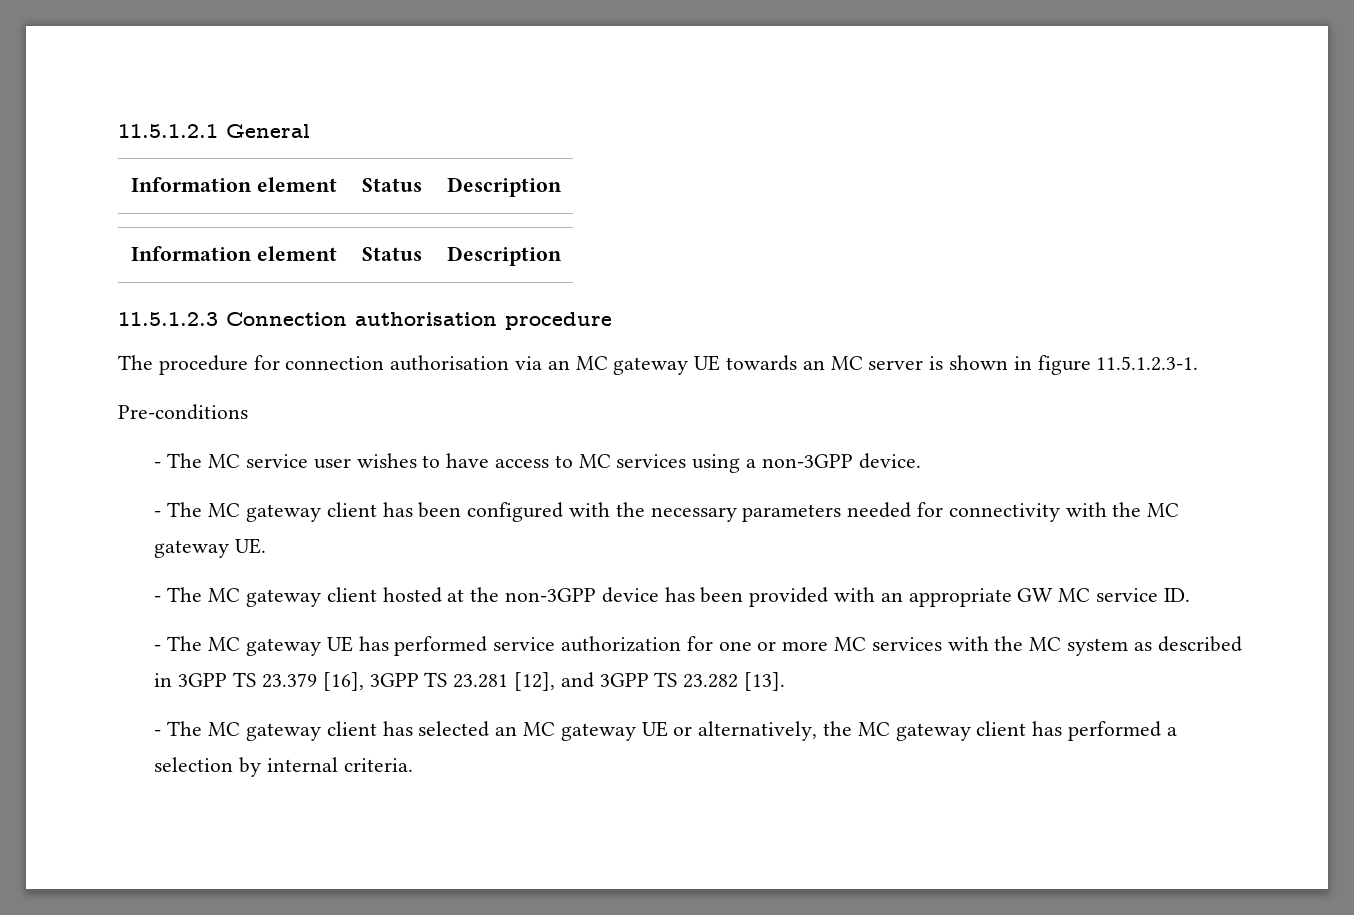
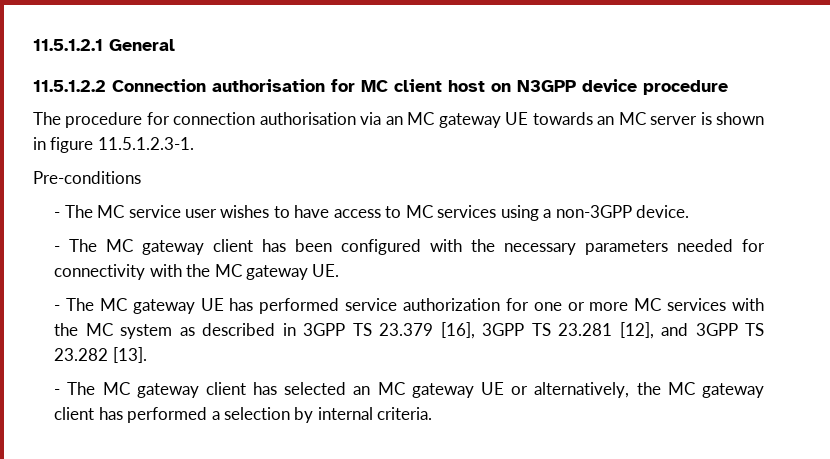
[131,177,337,192] [362,178,422,192] [446,177,562,197] [131,246,337,261] [362,247,422,261] [446,246,562,266] [118,312,497,326] // Information element | Status | Description // Information element | Status | Description // 11.5.1.2.3 Connection authorisation -> [33,79,637,92] // 11.5.1.2.2 Connection authorisation for MC client host on N3GPP device
[154,587,1190,607] // - The MC gateway client hosted at the non-3GPP device has been provided with an appropriate GW MC service ID. -> (340, 270) none

